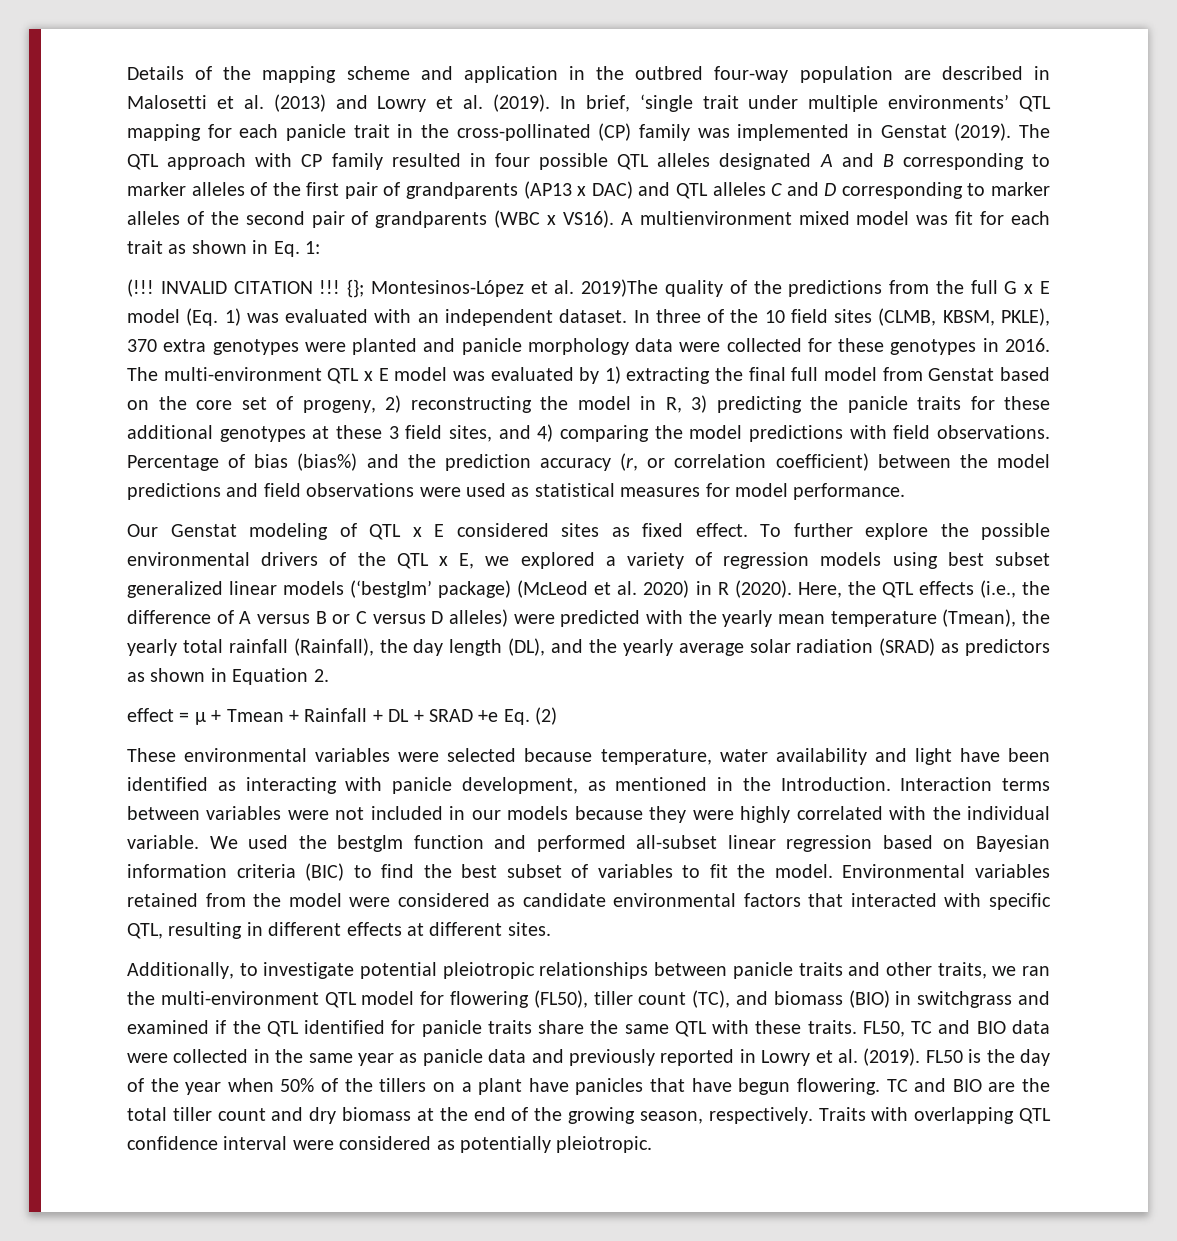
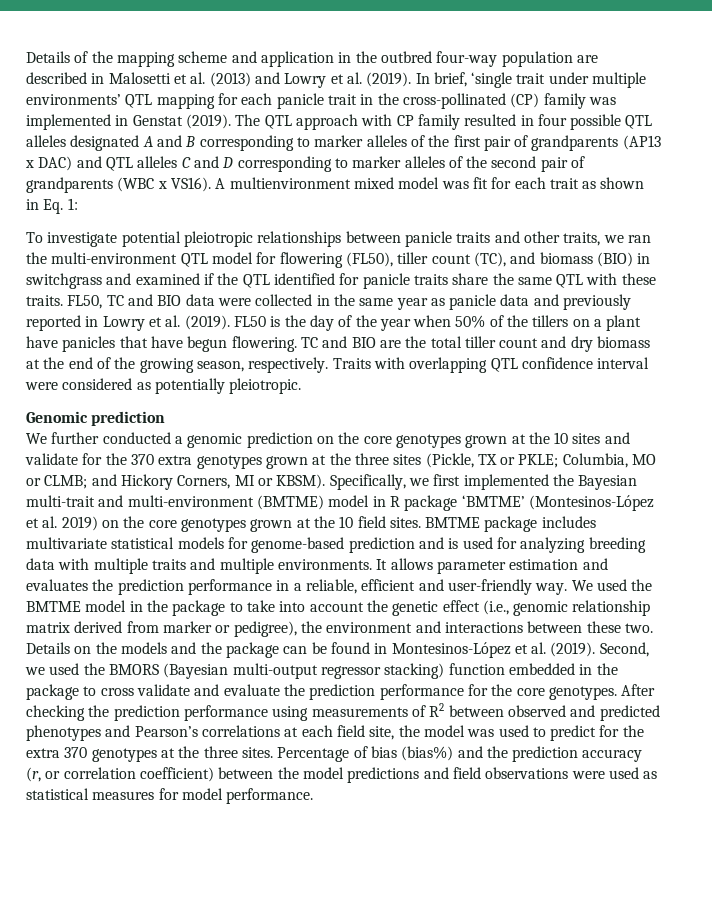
[127,279,1051,298] [127,308,1051,326] [127,338,1050,355] [127,366,1050,384] [127,395,1050,413] [127,424,1050,442] [127,453,1050,471] [127,483,906,500] [127,523,1050,540] [127,552,1050,569] [127,580,1050,598] [127,609,1050,627] [127,638,1050,656] [127,668,329,685] [127,707,558,725] [127,748,1050,765] [127,777,1050,794] [127,806,1050,823] [127,835,1050,852] [127,863,1050,881] [127,893,1051,910] [127,922,551,939] [127,962,258,979] (!!! INVALID CITATION !!! {}; Montesinos-López et al. 2019)The quality of the predictions from the full G x E model (Eq. 1) was evaluated with an independent dataset. In three of the 10 field sites (CLMB, KBSM, PKLE), 370 extra genotypes were planted and panicle morphology data were collected for these genotypes in 2016. The multi-environment QTL x E model was evaluated by 1) extracting the final full model from Genstat based on the core set of progeny, 2) reconstructing the model in R, 3) predicting the panicle traits for these additional genotypes at these 3 field sites, and 4) comparing the model predictions with field observations. Percentage of bias (bias%) and the prediction accuracy (r, or correlation coefficient) between the model predictions and field observations were used as statistical measures for model performance. // Our Genstat modeling of QTL x E considered sites as fixed effect. To further explore the possible environmental drivers of the QTL x E, we explored a variety of regression models using best subset generalized linear models (‘bestglm’ package) (McLeod et al. 2020) in R (2020). Here, the QTL effects (i.e., the difference of A versus B or C versus D alleles) were predicted with the yearly mean temperature (Tmean), the yearly total rainfall (Rainfall), the day length (DL), and the yearly average solar radiation (SRAD) as predictors as shown in Equation 2. // effect = µ + Tmean + Rainfall + DL + SRAD +e Eq. (2) // These environmental variables were selected because temperature, water availability and light have been identified as interacting with panicle development, as mentioned in the Introduction. Interaction terms between variables were not included in our models because they were highly correlated with the individual variable. We used the bestglm function and performed all-subset linear regression based on Bayesian information criteria (BIC) to find the best subset of variables to fit the model. Environmental variables retained from the model were considered as candidate environmental factors that interacted with specific QTL, resulting in different effects at different sites. // Additionally, to -> [26,232,43,243] To
(653, 1144) none -> [26,411,166,426] [26,432,630,448] [25,453,657,469] [26,474,638,490] [26,495,654,511] [26,516,596,532] [26,537,646,553] [26,558,608,574] [26,579,653,595] [26,600,651,616] [26,621,653,637] [26,642,649,658] [25,663,618,679] [26,684,656,700] [26,703,660,721] [26,725,644,741] [26,746,643,762] [26,767,658,783] [26,788,314,804] // Genomic prediction // We further conducted a genomic prediction on the core genotypes grown at the 10 sites and validate for the 370 extra genotypes grown at the three sites (Pickle, TX or PKLE; Columbia, MO or CLMB; and Hickory Corners, MI or KBSM). Specifically, we first implemented the Bayesian multi-trait and multi-environment (BMTME) model in R package ‘BMTME’ (Montesinos-López et al. 2019) on the core genotypes grown at the 10 field sites. BMTME package includes multivariate statistical models for genome-based prediction and is used for analyzing breeding data with multiple traits and multiple environments. It allows parameter estimation and evaluates the prediction performance in a reliable, efficient and user-friendly way. We used the BMTME model in the package to take into account the genetic effect (i.e., genomic relationship matrix derived from marker or pedigree), the environment and interactions between these two. Details on the models and the package can be found in Montesinos-López et al. (2019). Second, we used the BMORS (Bayesian multi-output regressor stacking) function embedded in the package to cross validate and evaluate the prediction performance for the core genotypes. After checking the prediction performance using measurements of R2 between observed and predicted phenotypes and Pearson’s correlations at each field site, the model was used to predict for the extra 370 genotypes at the three sites. Percentage of bias (bias%) and the prediction accuracy (r, or correlation coefficient) between the model predictions and field observations were used as statistical measures for model performance.

